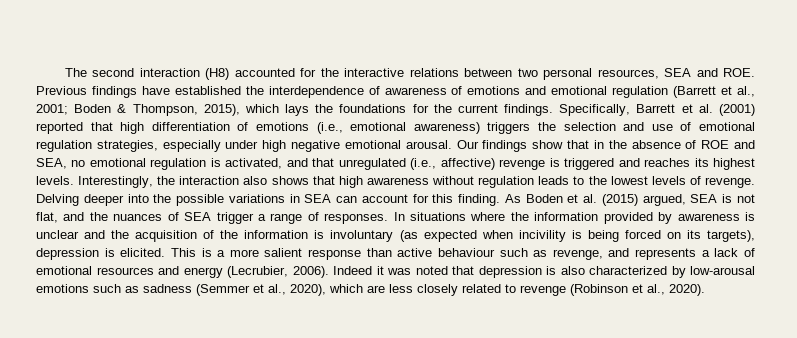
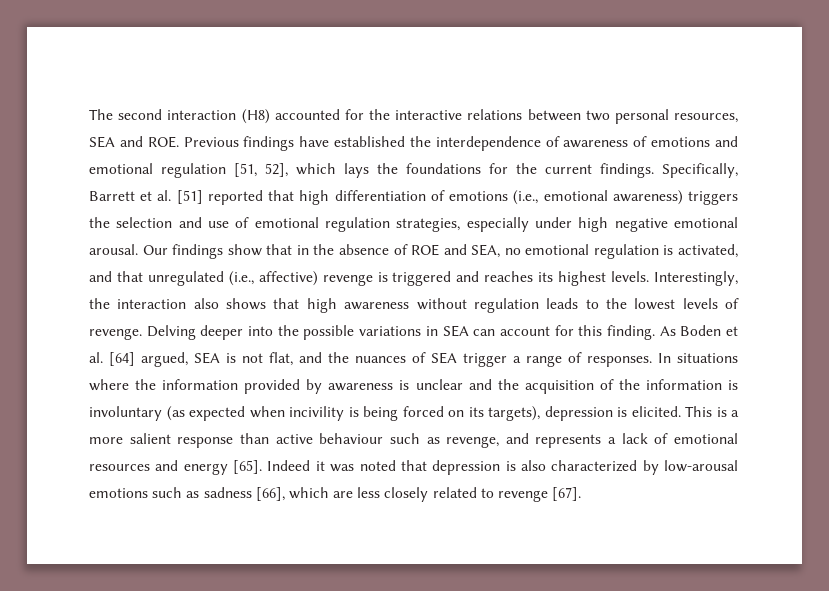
[673,86,755,98] [36,104,240,116] (Barrett et al., 2001; Boden & Thompson, 2015), -> [234,163,288,177] [51, 52],
[718,104,755,116] (2001) -> [176,190,203,204] [51]
[601,194,638,206] (2015) -> [109,352,135,366] [64]
[227,266,329,278] (Lecrubier, 2006). -> [233,460,263,474] [65].
[196,284,326,296] (Semmer et al., 2020), -> [255,487,285,501] [66],
[570,284,705,296] (Robinson et al., 2020). -> [552,487,582,501] [67].

